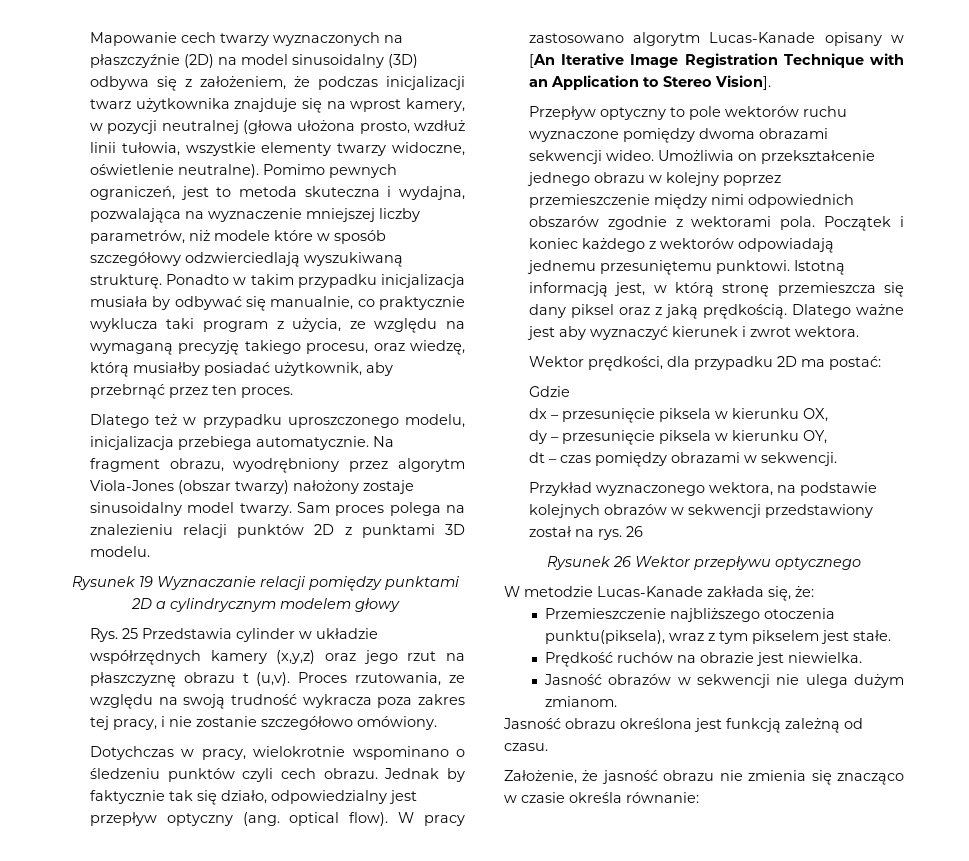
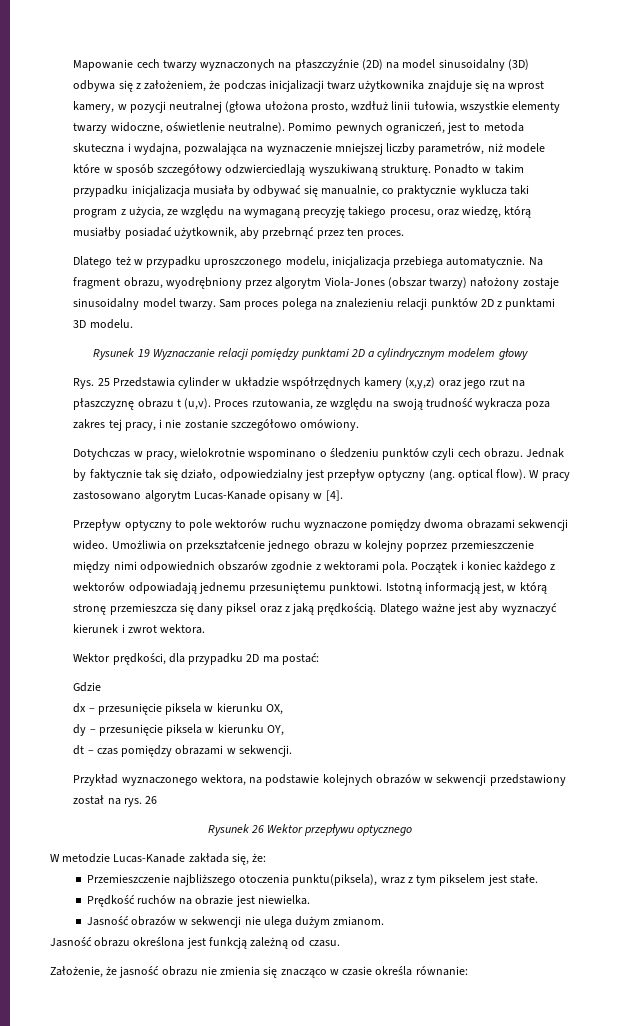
[528,53,904,68] [528,75,771,90] [An Iterative Image Registration Technique with an Application to Stereo Vision]. -> [325,490,343,501] [4].

